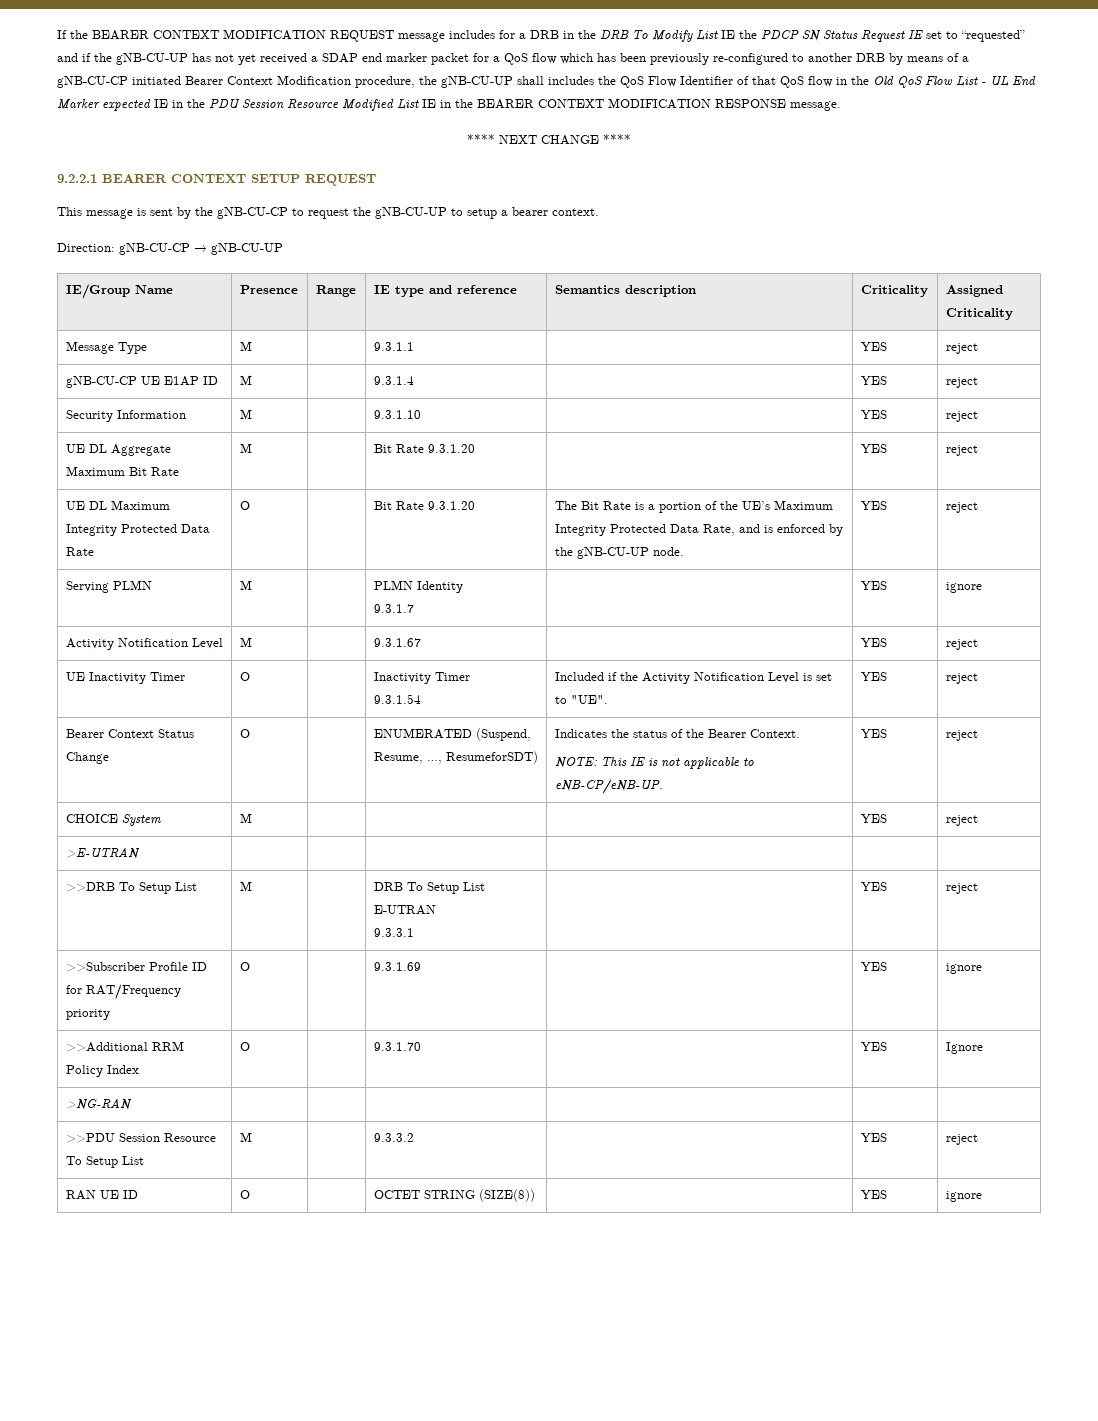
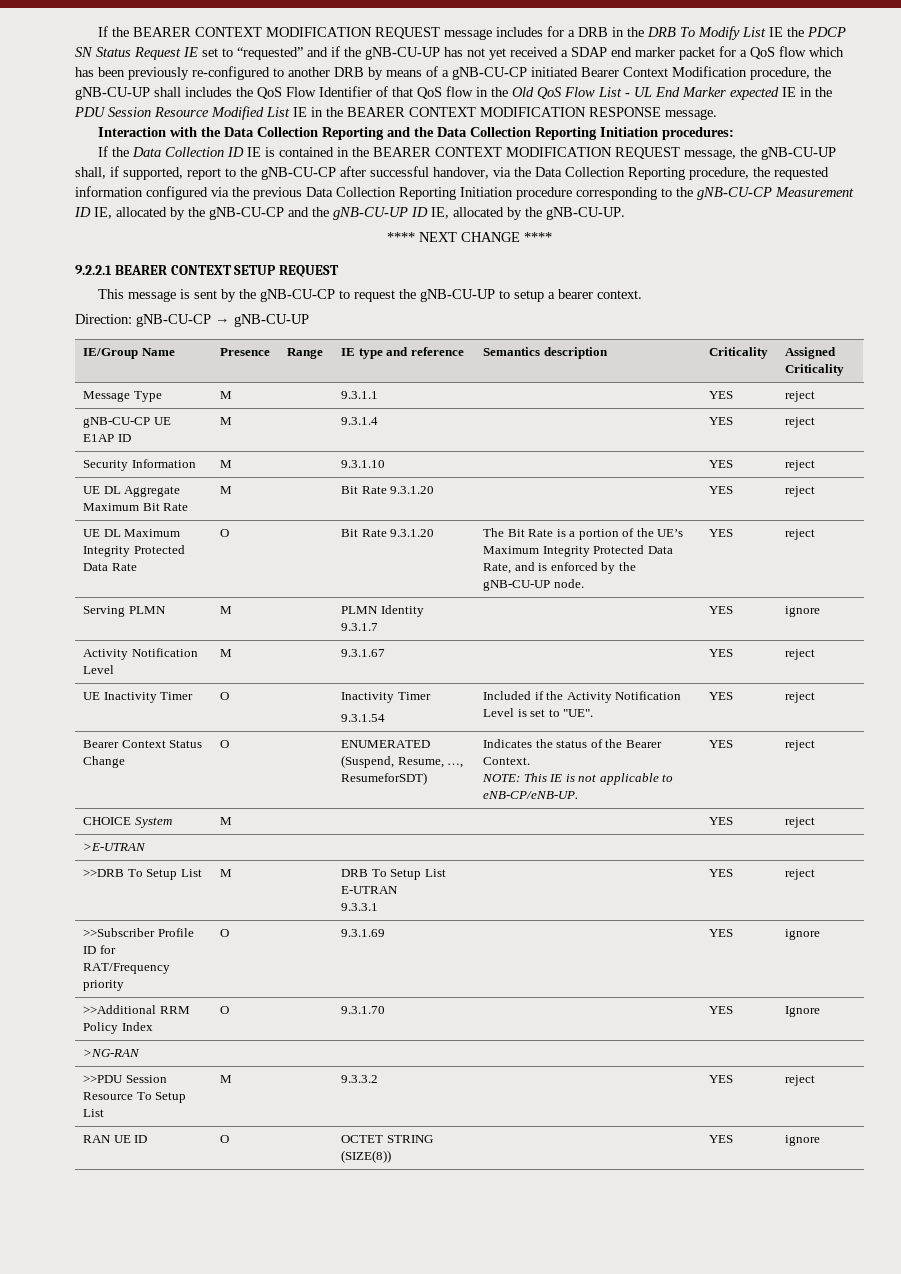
(841, 106) none -> [98,127,735,140] [98,146,837,160] [75,166,829,180] [75,186,854,200] [74,207,625,220] // Interaction with the Data Collection Reporting and the Data Collection Reporting Initiation procedures: // If the Data Collection ID IE is contained in the BEARER CONTEXT MODIFICATION REQUEST message, the gNB-CU-UP shall, if supported, report to the gNB-CU-CP after successful handover, via the Data Collection Reporting procedure, the requested information configured via the previous Data Collection Reporting Initiation procedure corresponding to the gNB-CU-CP Measurement ID IE, allocated by the gNB-CU-CP and the gNB-CU-UP ID IE, allocated by the gNB-CU-UP.

